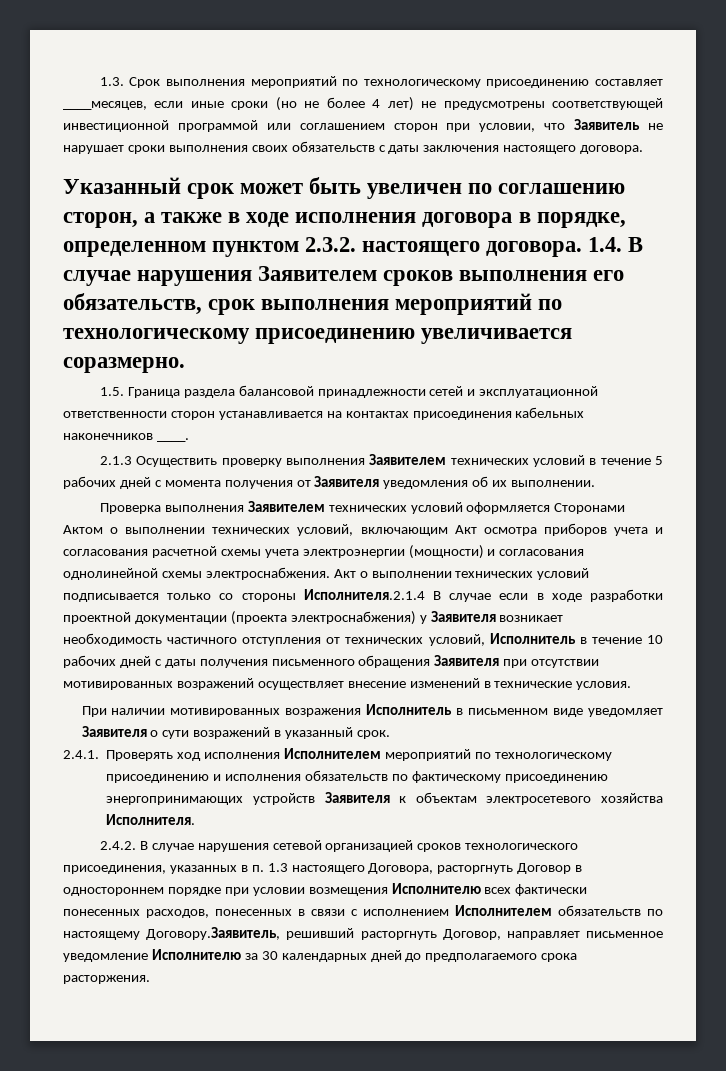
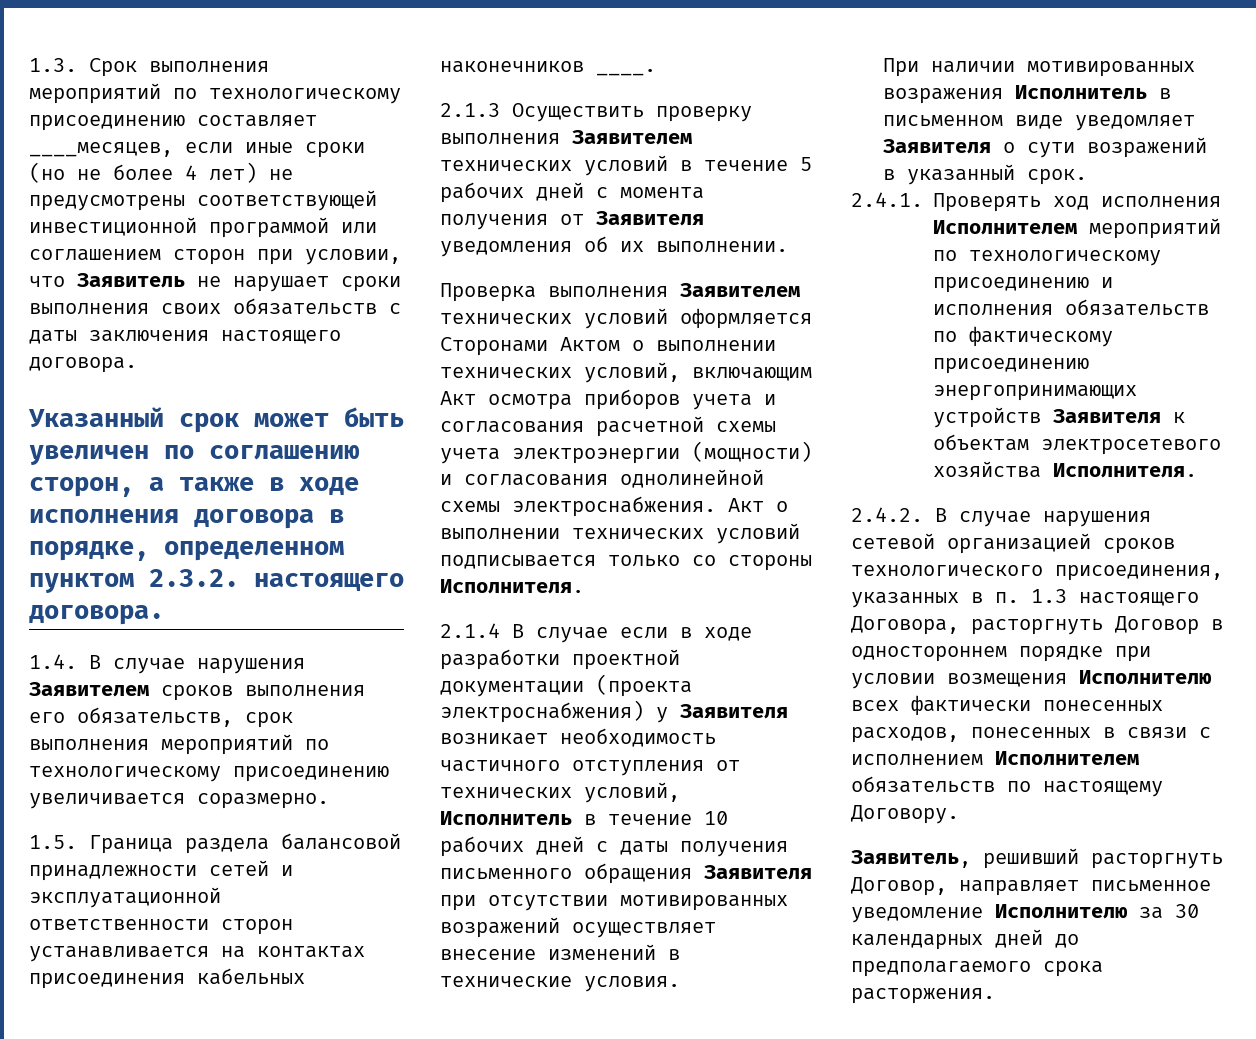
(583, 249) none -> (164, 615) //
[303,589,425,600] Исполнителя.2.1.4 -> [440,579,584,594] [440,623,500,638] Исполнителя. // 2.1.4
[146,927,281,940] Договору.Заявитель, -> [851,805,959,824] [851,850,971,868] Договору. // Заявитель,

